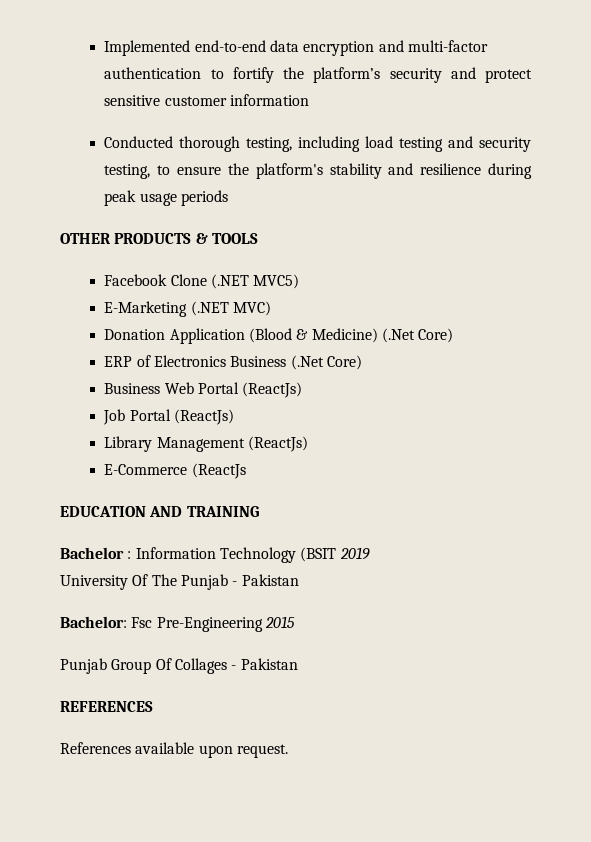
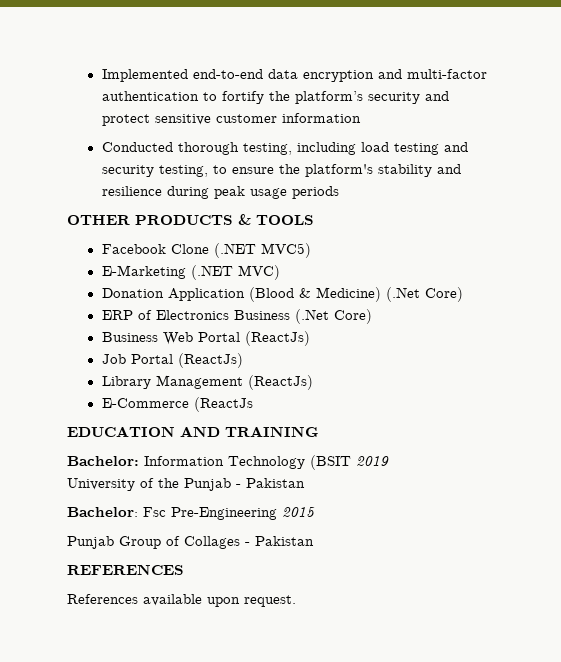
[60,547,132,559] Bachelor : -> [67,456,139,466] Bachelor:
[132,574,177,586] Of The -> [140,478,179,488] of the
[155,658,172,670] Of -> [166,536,180,546] of

